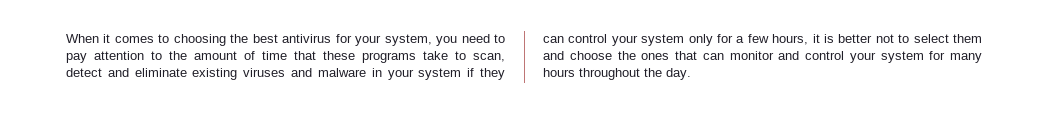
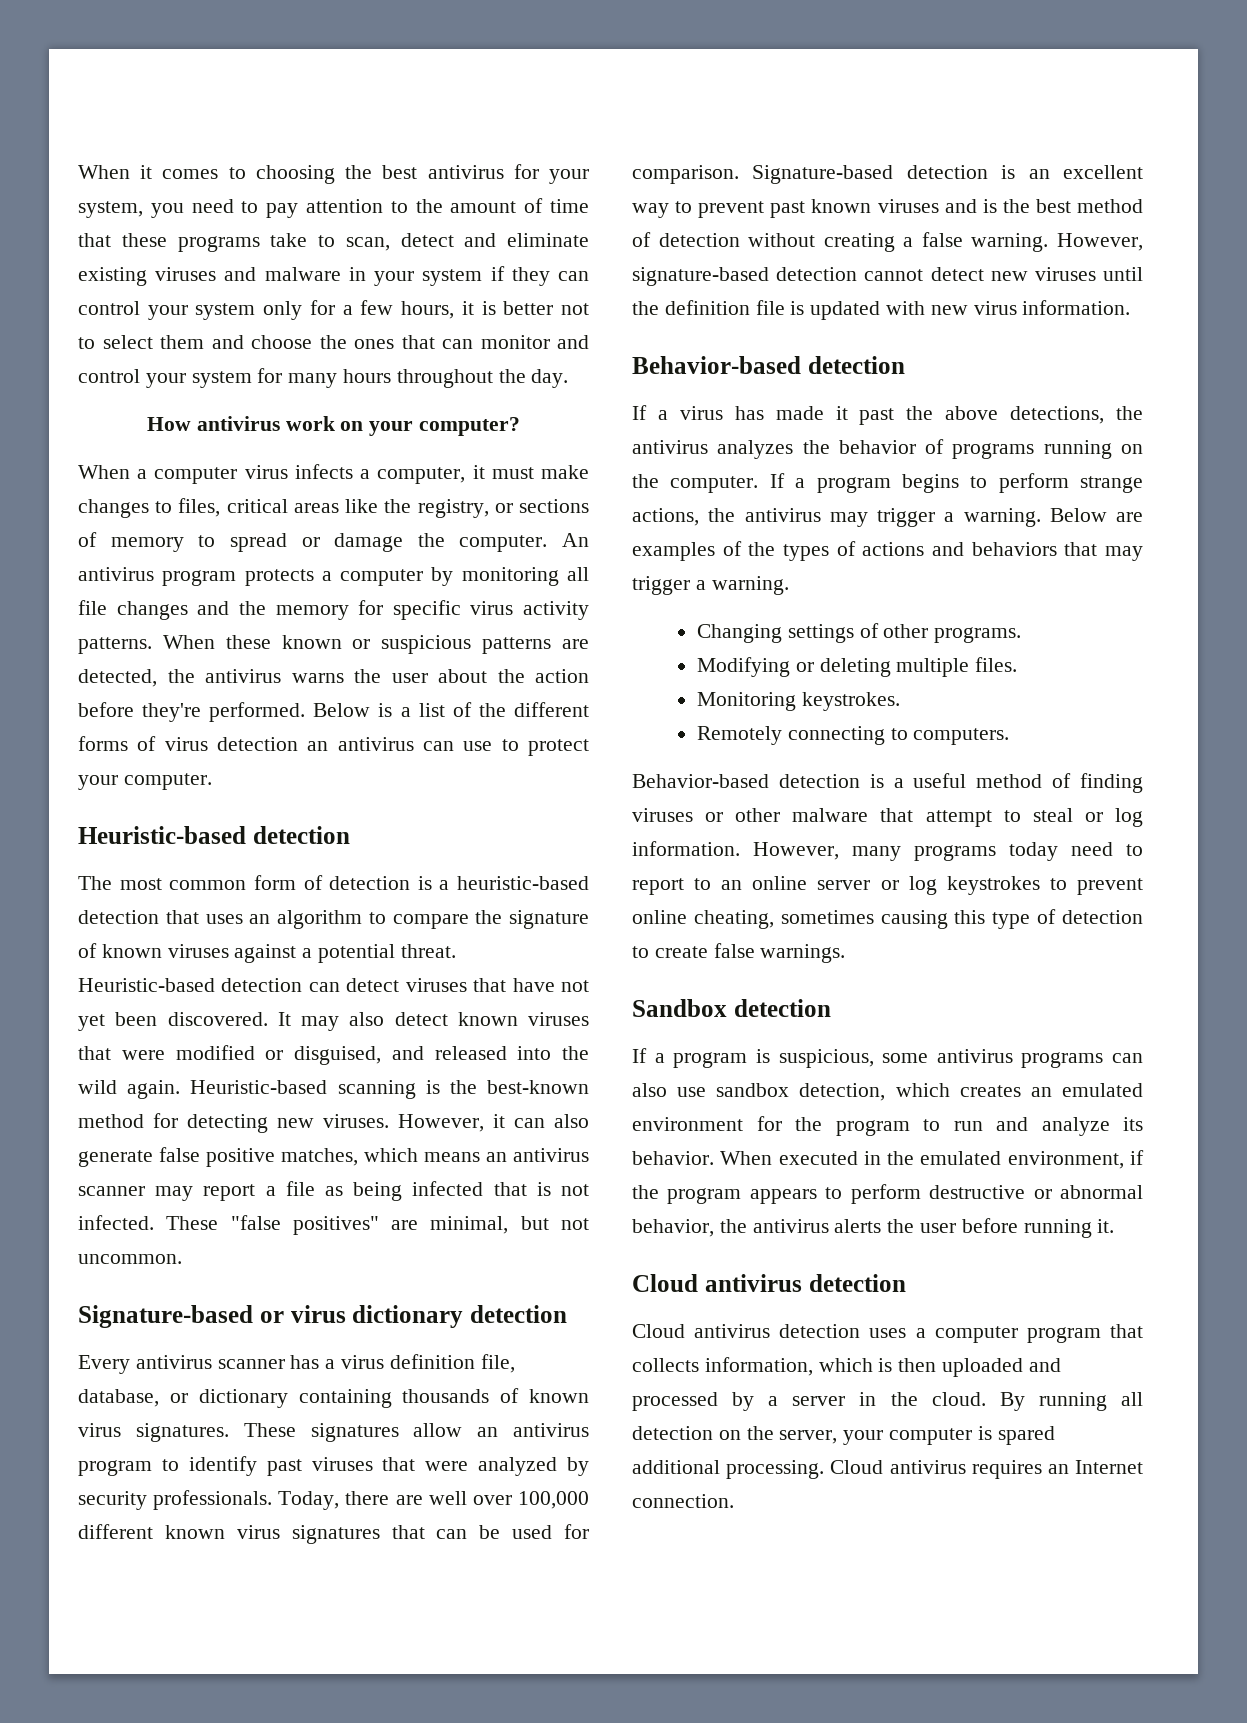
(691, 74) none -> [146,416,521,436] [78,464,589,484] [78,498,589,518] [78,532,589,552] [78,567,589,586] [78,600,589,620] [78,635,589,654] [78,669,589,687] [78,702,589,722] [78,736,589,756] [78,773,212,790] [78,826,350,844] [78,875,589,890] [78,910,589,929] [78,943,456,963] [78,978,590,992] [78,1012,589,1031] [78,1045,589,1065] [78,1080,589,1099] [78,1113,589,1133] [78,1147,589,1167] [78,1181,589,1201] [78,1215,589,1235] [78,1254,182,1264] [78,1305,567,1328] [78,1354,515,1374] [78,1388,589,1408] [78,1423,589,1442] [78,1456,589,1476] [78,1490,590,1510] [78,1524,589,1544] [632,165,1143,184] [632,199,1143,218] [632,232,1143,252] [632,267,1143,286] [632,300,1131,320] [632,356,905,374] [632,405,1143,425] [632,439,1143,459] [632,473,1143,493] [632,508,1143,527] [632,541,1143,561] [632,576,789,595] [696,623,1022,643] [696,657,1018,677] [696,692,900,711] [696,726,1010,745] [632,773,1143,793] [632,808,1143,827] [632,841,1143,861] [632,876,1143,895] [632,909,1143,929] [632,943,846,963] [632,999,831,1017] [632,1048,1143,1068] [632,1083,1143,1101] [632,1116,1143,1136] [632,1150,1144,1169] [632,1184,1143,1204] [632,1218,1115,1238] [632,1274,906,1292] [632,1324,1143,1343] [632,1357,1061,1377] [632,1392,1143,1411] [632,1426,1055,1445] [632,1460,1143,1479] [632,1494,734,1508] // How antivirus work on your computer? // When a computer virus infects a computer, it must make changes to files, critical areas like the registry, or sections of memory to spread or damage the computer. An antivirus program protects a computer by monitoring all file changes and the memory for specific virus activity patterns. When these known or suspicious patterns are detected, the antivirus warns the user about the action before they're performed. Below is a list of the different forms of virus detection an antivirus can use to protect your computer. // Heuristic-based detection // The most common form of detection is a heuristic-based detection that uses an algorithm to compare the signature of known viruses against a potential threat. Heuristic-based detection can detect viruses that have not yet been discovered. It may also detect known viruses that were modified or disguised, and released into the wild again. Heuristic-based scanning is the best-known method for detecting new viruses. However, it can also generate false positive matches, which means an antivirus scanner may report a file as being infected that is not infected. These "false positives" are minimal, but not uncommon. // Signature-based or virus dictionary detection // Every antivirus scanner has a virus definition file, database, or dictionary containing thousands of known virus signatures. These signatures allow an antivirus program to identify past viruses that were analyzed by security professionals. Today, there are well over 100,000 different known virus signatures that can be used for comparison. Signature-based detection is an excellent way to prevent past known viruses and is the best method of detection without creating a false warning. However, signature-based detection cannot detect new viruses until the definition file is updated with new virus information. // Behavior-based detection // If a virus has made it past the above detections, the antivirus analyzes the behavior of programs running on the computer. If a program begins to perform strange actions, the antivirus may trigger a warning. Below are examples of the types of actions and behaviors that may trigger a warning. // Changing settings of other programs. // Modifying or deleting multiple files. // Monitoring keystrokes. // Remotely connecting to computers. // Behavior-based detection is a useful method of finding viruses or other malware that attempt to steal or log information. However, many programs today need to report to an online server or log keystrokes to prevent online cheating, sometimes causing this type of detection to create false warnings. // Sandbox detection // If a program is suspicious, some antivirus programs can also use sandbox detection, which creates an emulated environment for the program to run and analyze its behavior. When executed in the emulated environment, if the program appears to perform destructive or abnormal behavior, the antivirus alerts the user before running it. // Cloud antivirus detection // Cloud antivirus detection uses a computer program that collects information, which is then uploaded and processed by a server in the cloud. By running all detection on the server, your computer is spared additional processing. Cloud antivirus requires an Internet connection.

